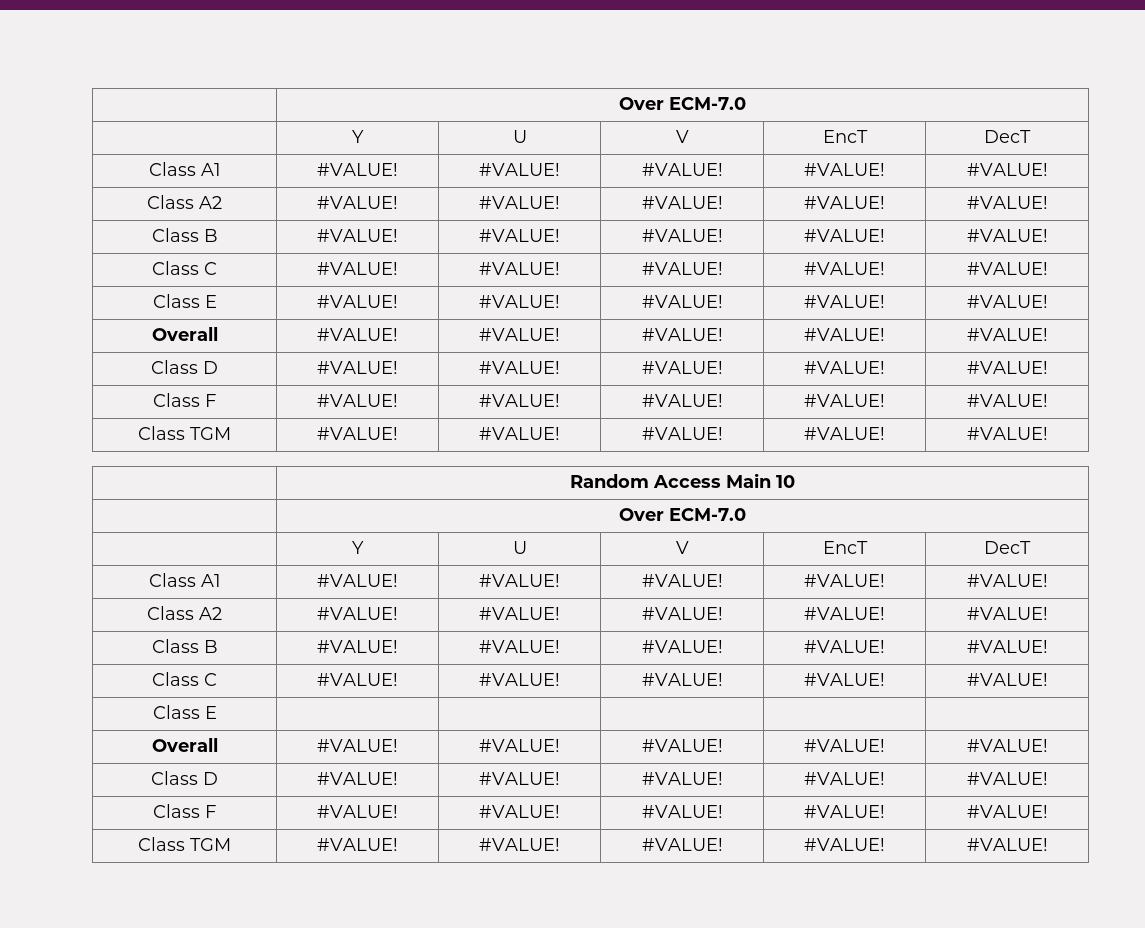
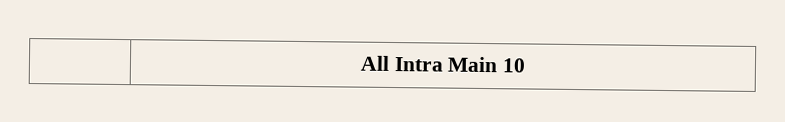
[619,97,746,110] [352,130,364,143] [512,130,527,143] [675,130,689,143] [822,130,868,143] [984,130,1031,143] [148,162,221,176] [317,163,398,176] [479,163,560,176] [641,163,723,176] [804,163,885,176] [966,163,1048,176] [147,195,222,209] [317,196,398,209] [479,196,560,209] [641,196,723,209] [804,196,885,209] [966,196,1048,209] [151,228,218,242] [317,229,398,242] [479,229,560,242] [641,229,723,242] [804,229,885,242] [966,229,1048,242] [152,261,217,275] [317,262,398,275] [479,262,560,275] [641,262,723,275] [804,262,885,275] [966,262,1048,275] [152,294,217,308] [317,295,398,308] [479,295,560,308] [641,295,723,308] [804,295,885,308] [966,295,1048,308] [151,327,218,341] [317,328,398,341] [479,328,560,341] [641,328,723,341] [804,328,885,341] [966,328,1048,341] [151,360,218,374] [317,361,398,374] [479,361,560,374] [641,361,723,374] [804,361,885,374] [966,361,1048,374] [153,393,216,407] [317,394,398,407] [479,394,560,407] [641,394,723,407] [804,394,885,407] [966,394,1048,407] [138,426,231,440] [317,427,398,440] [479,427,560,440] [641,427,723,440] [804,427,885,440] [966,427,1048,440] [570,473,795,488] [619,508,746,521] [352,541,364,554] [512,541,527,554] [675,541,689,554] [822,541,868,554] [984,541,1031,554] [148,573,221,587] [317,574,398,587] [479,574,560,587] [641,574,723,587] [804,574,885,587] [966,574,1048,587] [147,606,222,620] [317,607,398,620] [479,607,560,620] [641,607,723,620] [804,607,885,620] [966,607,1048,620] [151,639,218,653] [317,640,398,653] [479,640,560,653] [641,640,723,653] [804,640,885,653] [966,640,1048,653] [152,672,217,686] [317,673,398,686] [479,673,560,686] [641,673,723,686] [804,673,885,686] [966,673,1048,686] [152,705,217,719] [151,738,218,752] [317,739,398,752] [479,739,560,752] [641,739,723,752] [804,739,885,752] [966,739,1048,752] [151,771,218,785] [317,772,398,785] [479,772,560,785] [641,772,723,785] [804,772,885,785] [966,772,1048,785] [153,804,216,818] [317,805,398,818] [479,805,560,818] [641,805,723,818] [804,805,885,818] [966,805,1048,818] [138,837,231,851] [317,838,398,851] [479,838,560,851] [641,838,723,851] [804,838,885,851] [966,838,1048,851] | Over ECM-7.0 // | Y | U | V | EncT | DecT // Class A1 | #VALUE! | #VALUE! | #VALUE! | #VALUE! | #VALUE! // Class A2 | #VALUE! | #VALUE! | #VALUE! | #VALUE! | #VALUE! // Class B | #VALUE! | #VALUE! | #VALUE! | #VALUE! | #VALUE! // Class C | #VALUE! | #VALUE! | #VALUE! | #VALUE! | #VALUE! // Class E | #VALUE! | #VALUE! | #VALUE! | #VALUE! | #VALUE! // Overall | #VALUE! | #VALUE! | #VALUE! | #VALUE! | #VALUE! // Class D | #VALUE! | #VALUE! | #VALUE! | #VALUE! | #VALUE! // Class F | #VALUE! | #VALUE! | #VALUE! | #VALUE! | #VALUE! // Class TGM | #VALUE! | #VALUE! | #VALUE! | #VALUE! | #VALUE! // | Random Access Main 10 // | Over ECM-7.0 // | Y | U | V | EncT | DecT // Class A1 | #VALUE! | #VALUE! | #VALUE! | #VALUE! | #VALUE! // Class A2 | #VALUE! | #VALUE! | #VALUE! | #VALUE! | #VALUE! // Class B | #VALUE! | #VALUE! | #VALUE! | #VALUE! | #VALUE! // Class C | #VALUE! | #VALUE! | #VALUE! | #VALUE! | #VALUE! // Class E | | | | | // Overall | #VALUE! | #VALUE! | #VALUE! | #VALUE! | #VALUE! // Class D | #VALUE! | #VALUE! | #VALUE! | #VALUE! | #VALUE! // Class F | #VALUE! | #VALUE! | #VALUE! | #VALUE! | #VALUE! // Class TGM | #VALUE! | #VALUE! | #VALUE! | #VALUE! | #VALUE! -> [359,55,527,73] | All Intra Main 10

